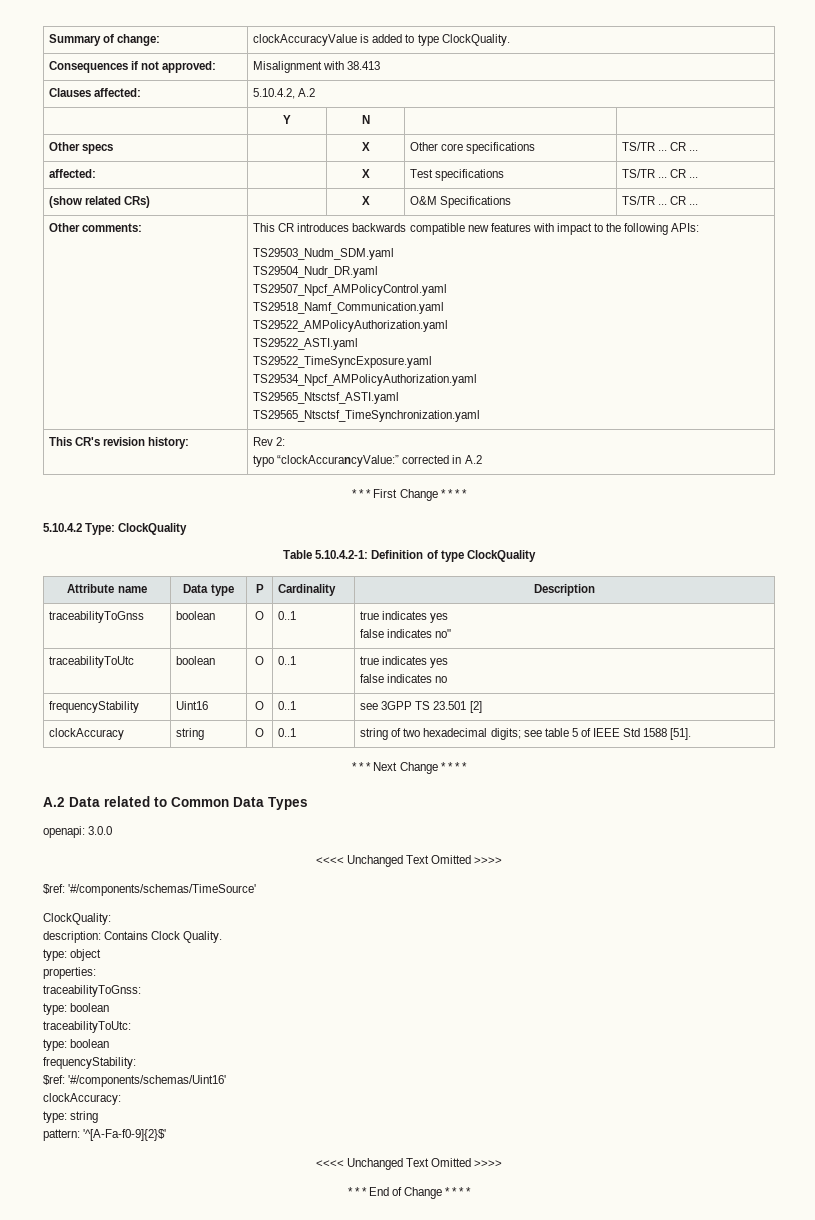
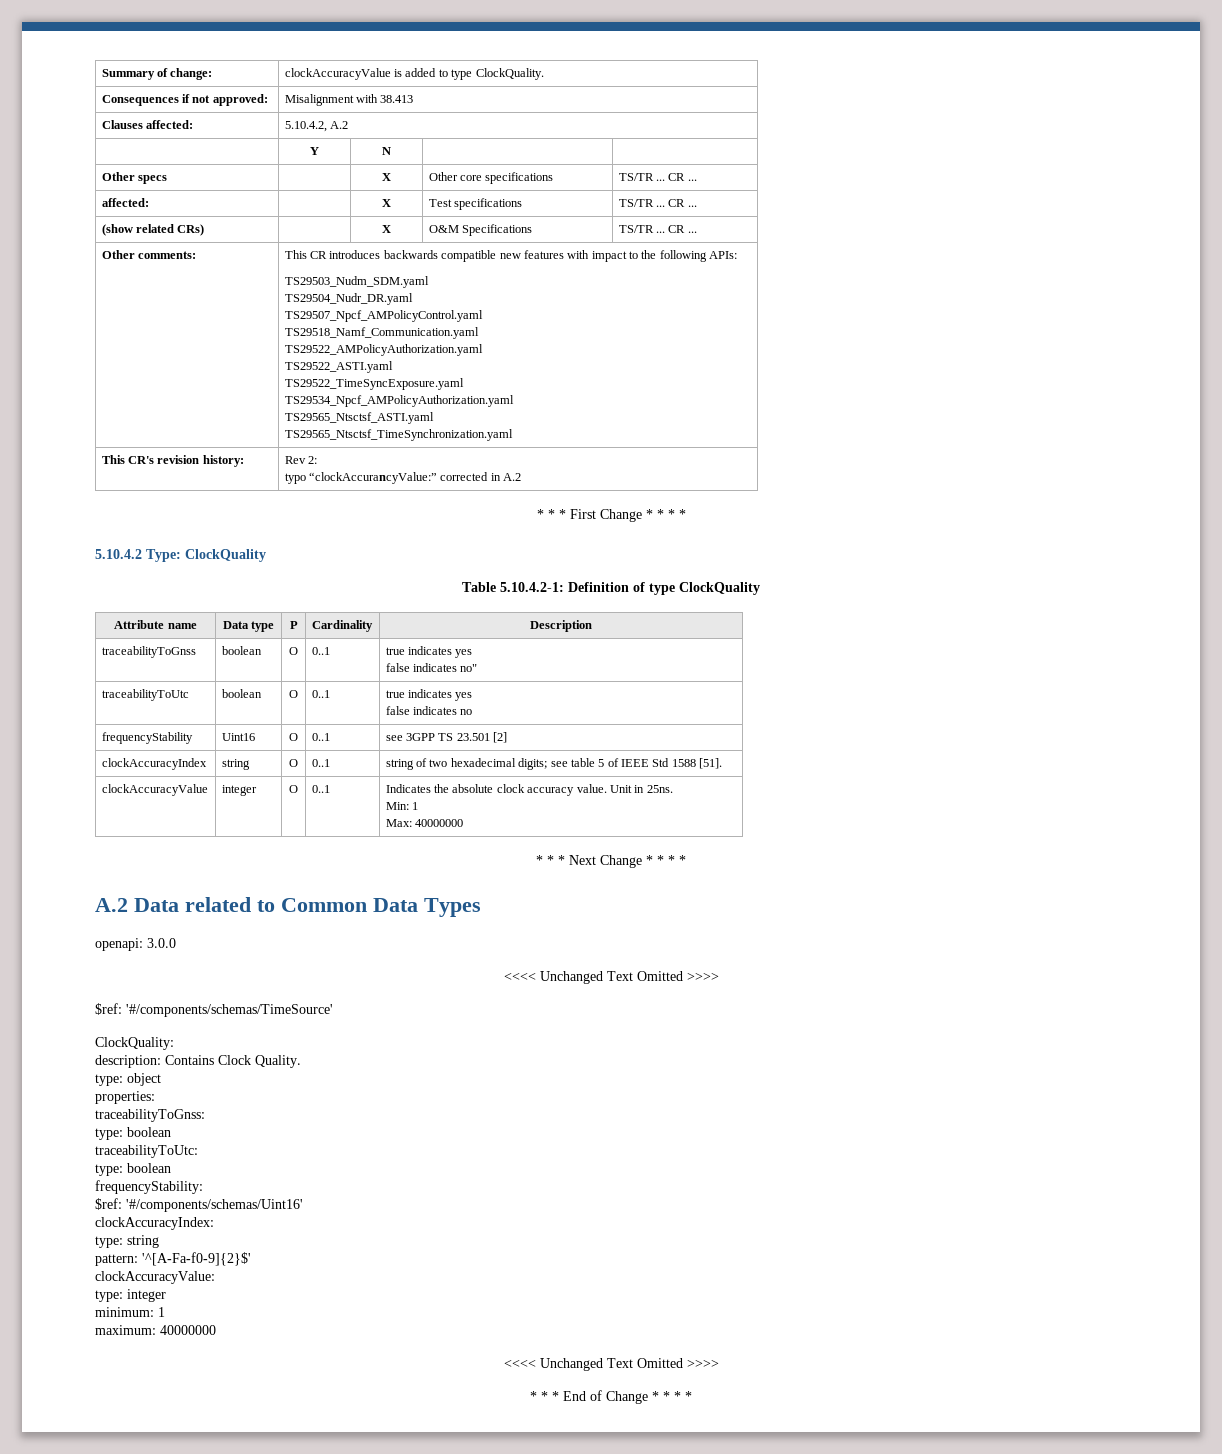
[49,728,125,740] clockAccuracy -> [101,758,207,770] clockAccuracyIndex
(692, 734) none -> [101,784,208,796] [221,785,257,796] [289,785,298,793] [311,785,330,793] [385,784,673,796] [385,802,419,810] [385,819,464,827] // clockAccuracyValue | integer | O | 0..1 | Indicates the absolute clock accuracy value. Unit in 25ns. // Min: 1 // Max: 40000000
[43,1093,121,1105] clockAccuracy: -> [95,1217,214,1230] clockAccuracyIndex:
(167, 1135) none -> [95,1271,215,1284] [95,1289,166,1302] [95,1307,165,1317] [95,1325,216,1335] // clockAccuracyValue: // type: integer // minimum: 1 // maximum: 40000000

